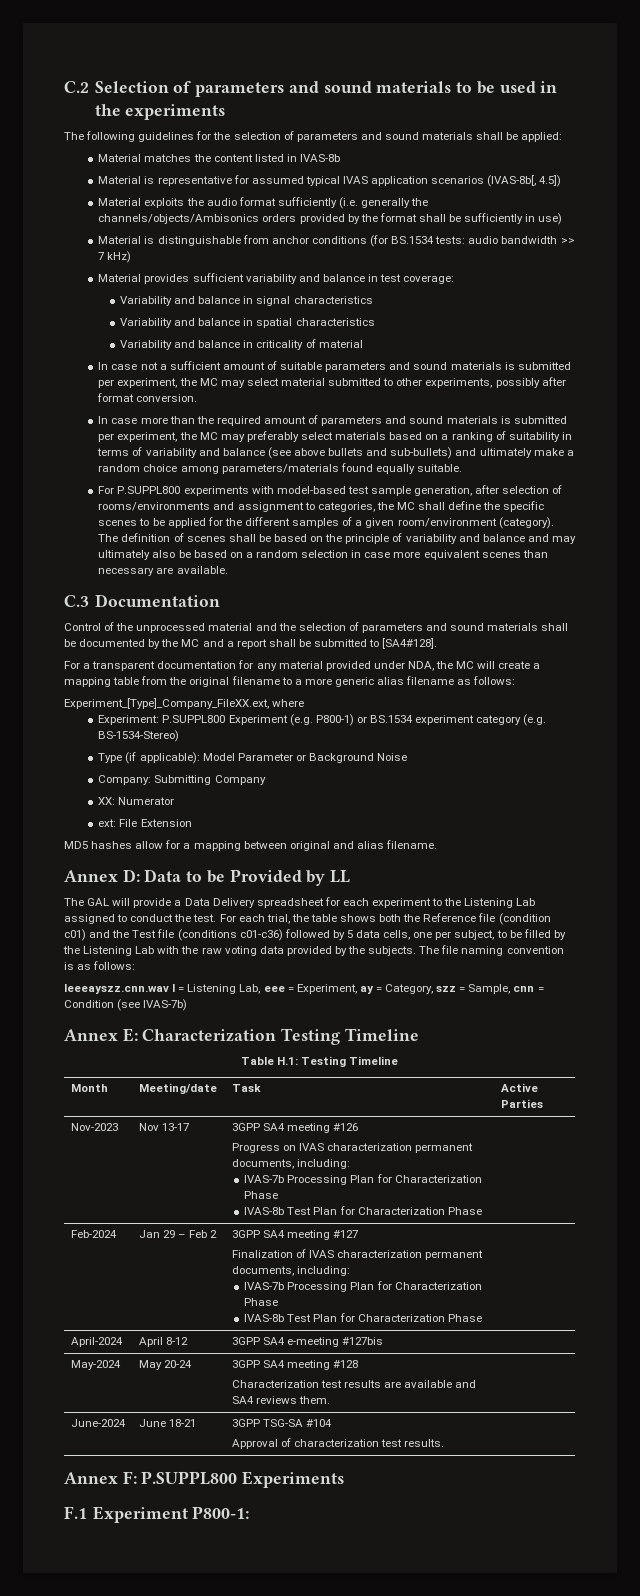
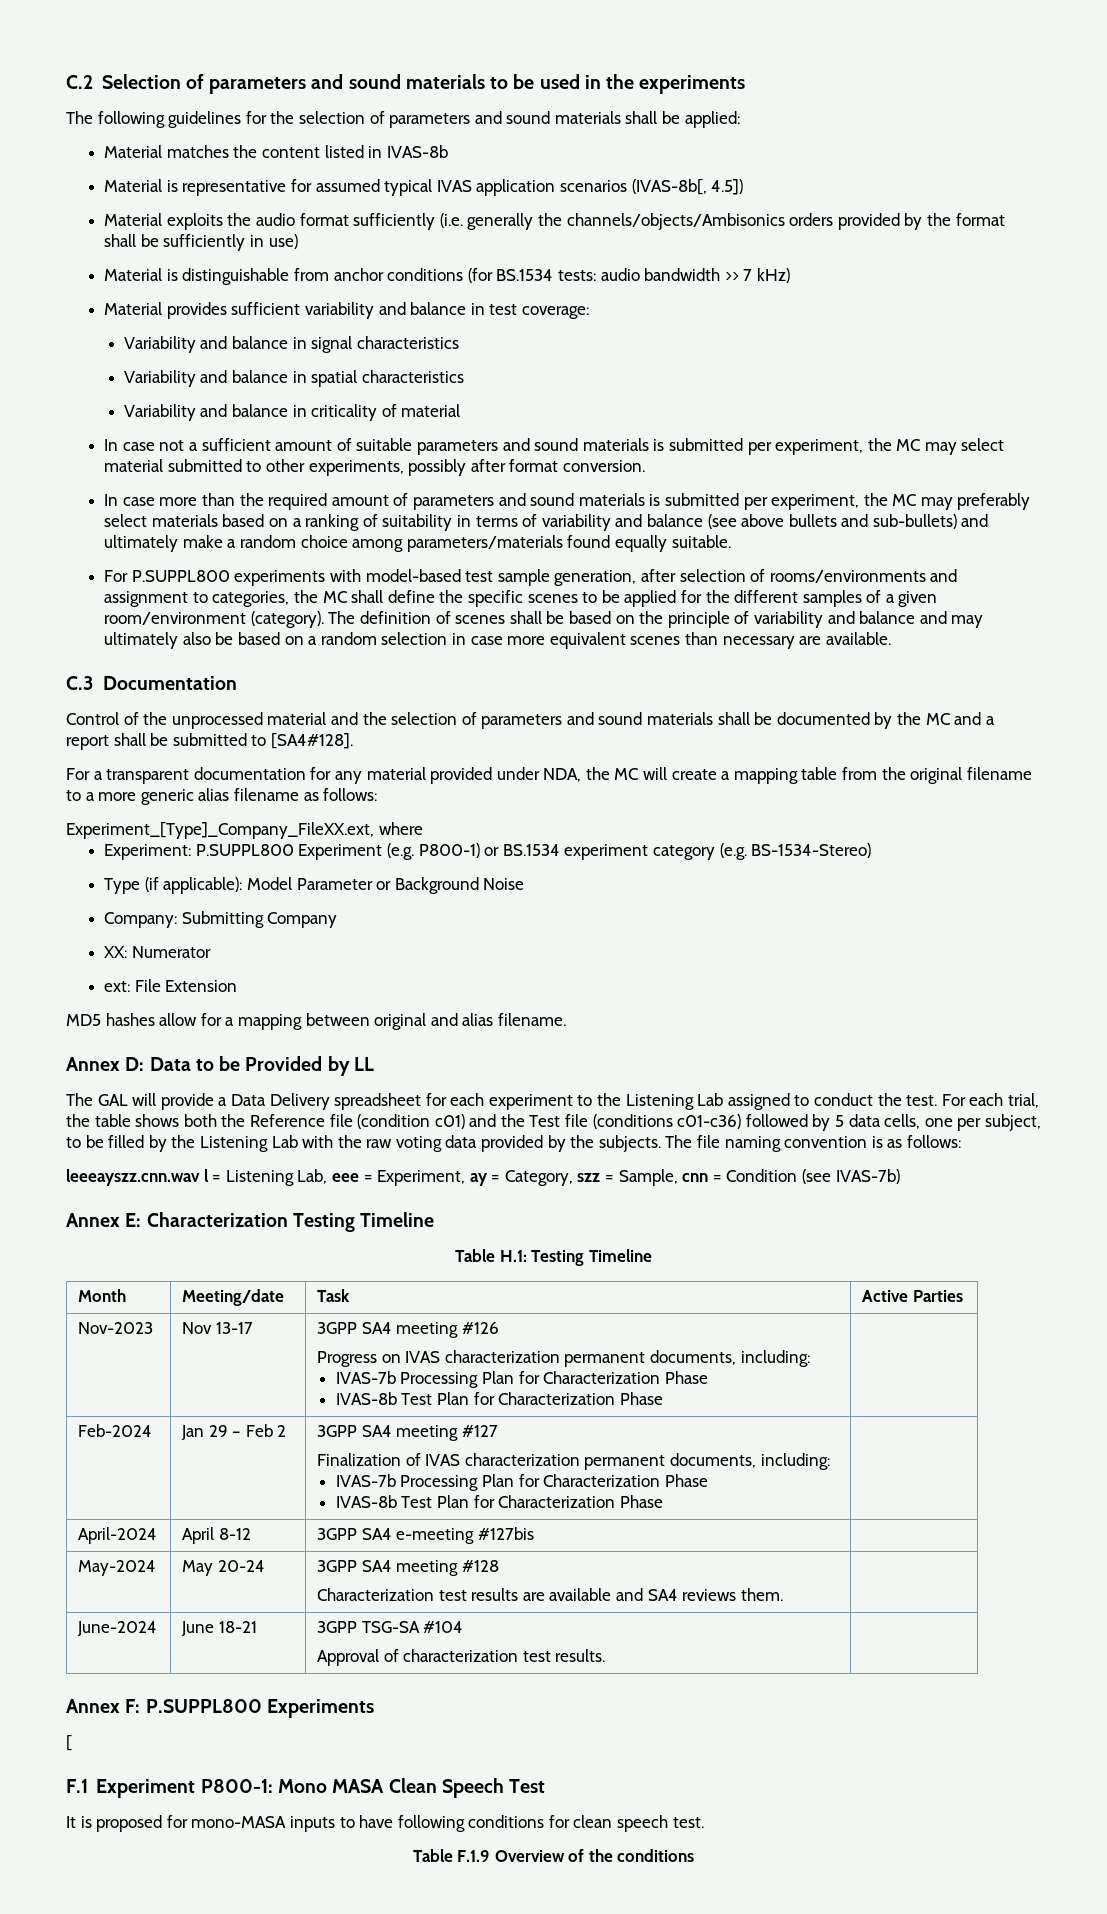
(345, 1479) none -> [66,1735,72,1751] // [
(250, 1512) none -> [278,1778,546,1798] [66,1815,704,1832] [412,1849,695,1862] Mono MASA Clean Speech Test // It is proposed for mono-MASA inputs to have following conditions for clean speech test. // Table F.1.9 Overview of the conditions

